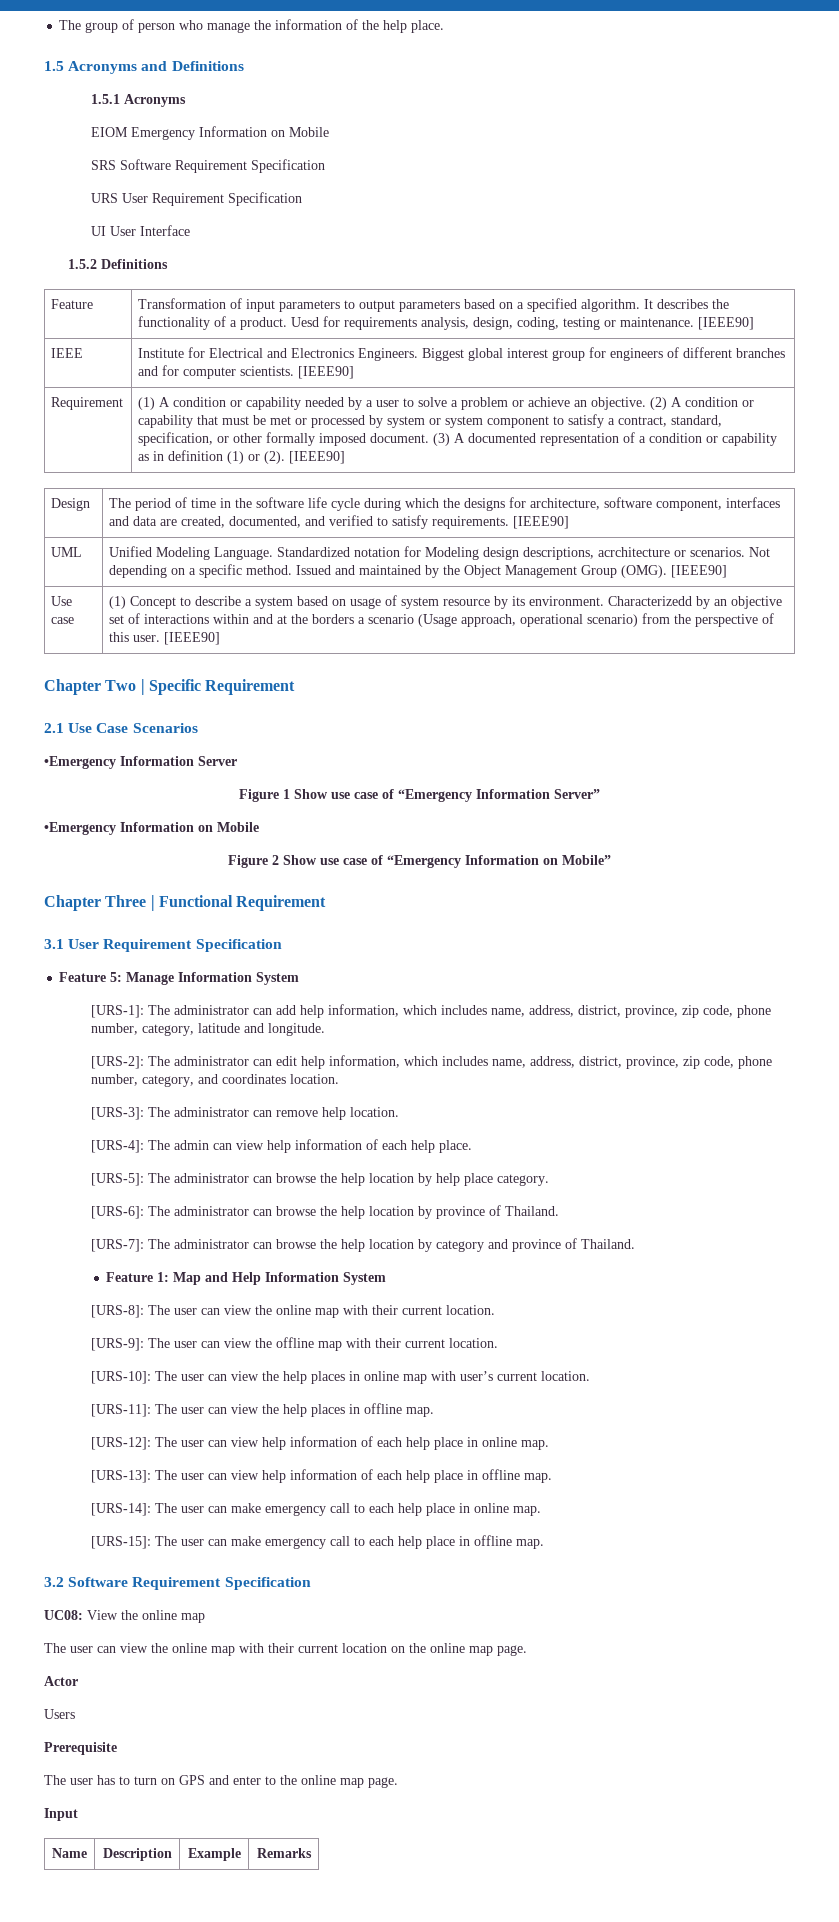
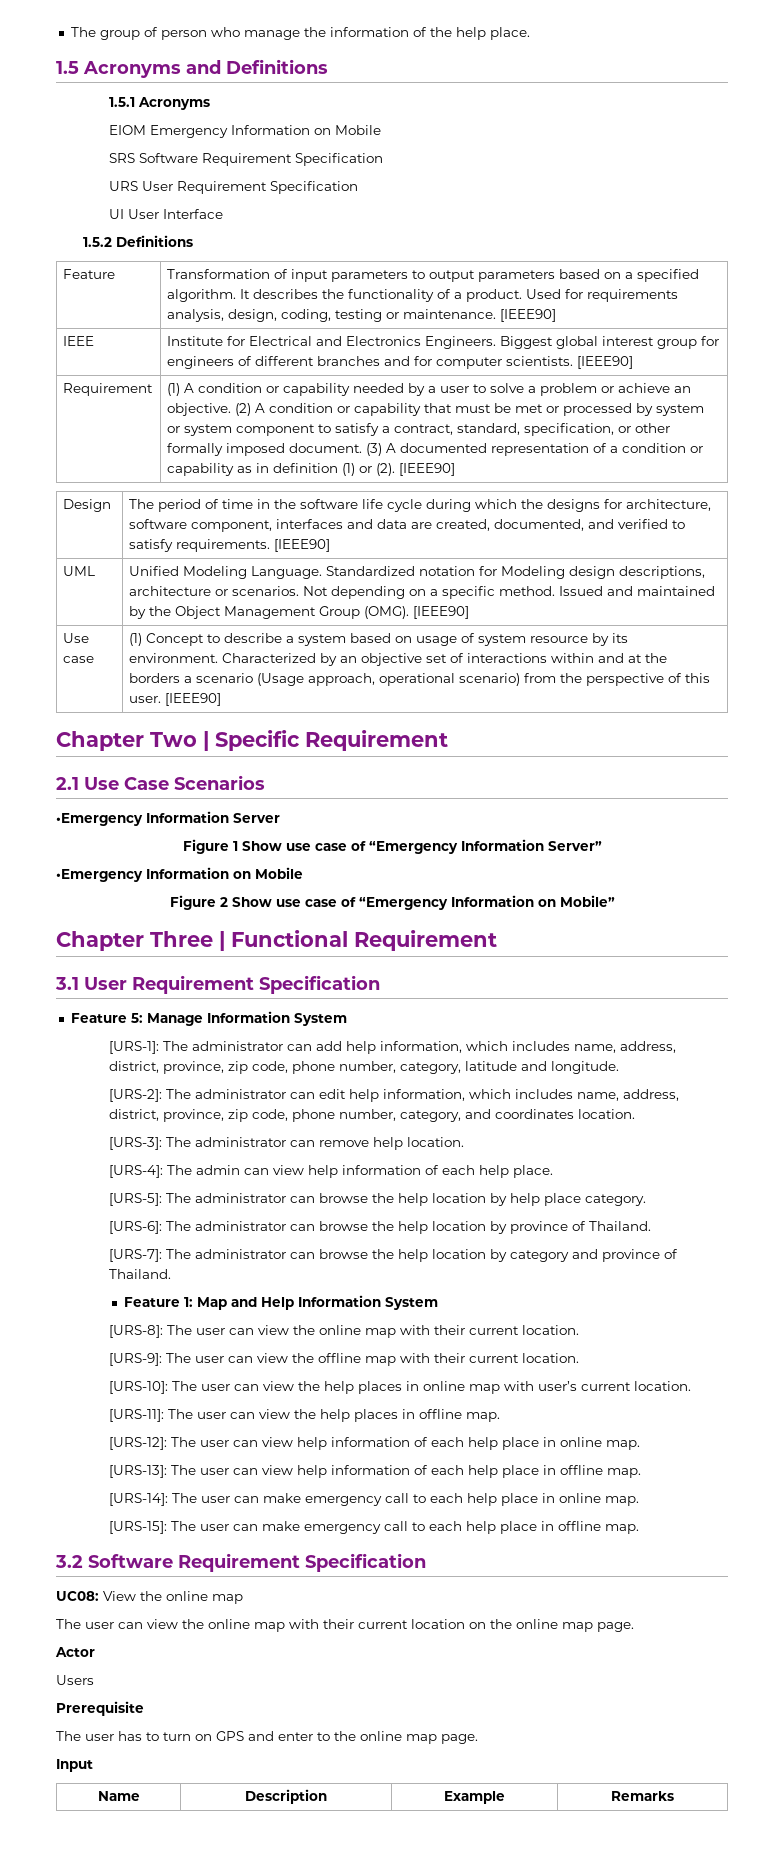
[291,317,320,327] Uesd -> [526,289,562,299] Used
[598,547,671,557] acrchitecture -> [129,586,212,596] architecture
[608,596,693,606] Characterizedd -> [222,653,317,663] Characterized

